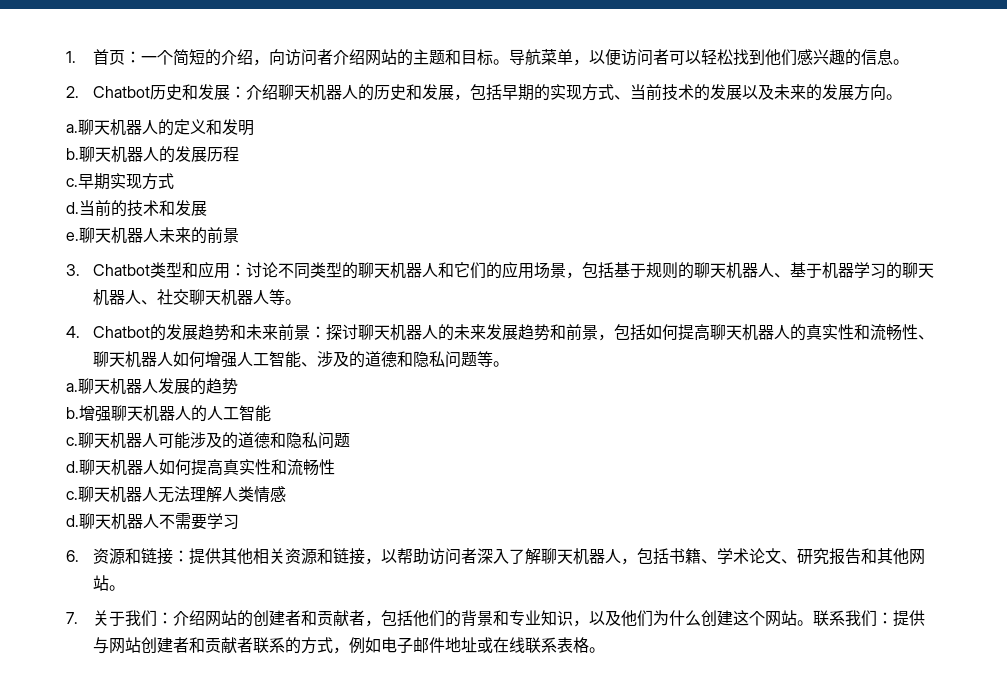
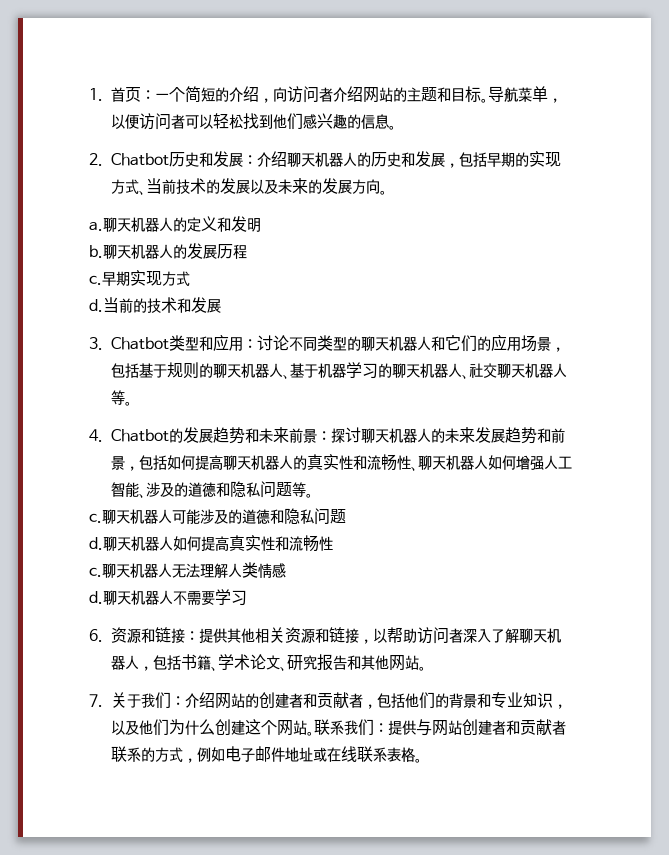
[66,227,239,244] // e.聊天机器人未来的前景 -> (221, 306) none
[66,378,238,395] [66,405,271,422] // a.聊天机器人发展的趋势 // b.增强聊天机器人的人工智能 -> (313, 495) none

